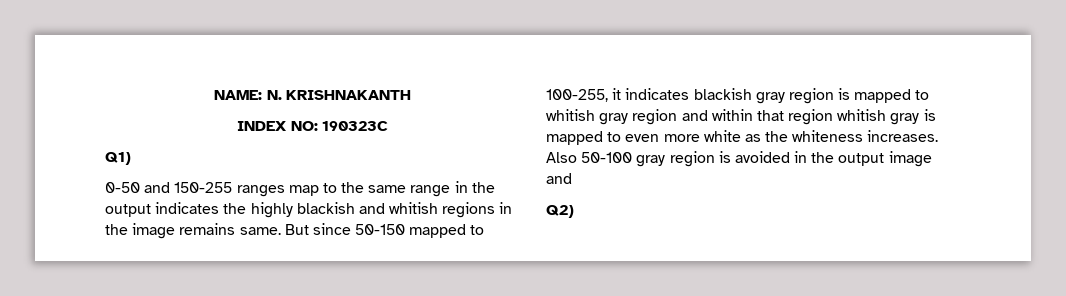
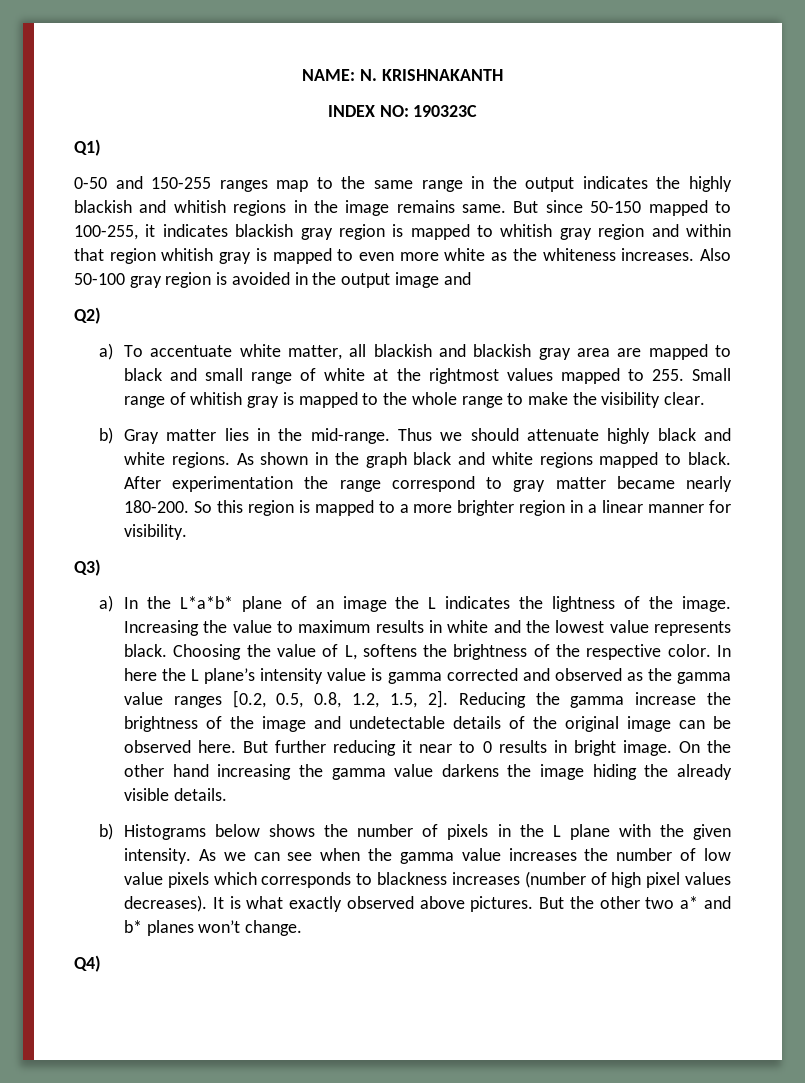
(574, 211) none -> [98,343,732,360] [123,368,732,384] [123,392,706,408] [98,427,732,444] [123,452,731,468] [123,476,732,492] [123,500,731,516] [123,524,187,540] [74,559,101,576] [98,595,732,612] [123,620,731,636] [123,644,732,660] [123,668,731,684] [123,690,731,708] [123,716,731,732] [123,740,732,756] [123,764,732,780] [123,788,227,801] [98,823,731,840] [123,848,732,864] [123,871,732,888] [123,895,731,912] [123,920,303,936] [74,955,101,972] // a) To accentuate white matter, all blackish and blackish gray area are mapped to black and small range of white at the rightmost values mapped to 255. Small range of whitish gray is mapped to the whole range to make the visibility clear. // b) Gray matter lies in the mid-range. Thus we should attenuate highly black and white regions. As shown in the graph black and white regions mapped to black. After experimentation the range correspond to gray matter became nearly 180-200. So this region is mapped to a more brighter region in a linear manner for visibility. // Q3) // a) In the L*a*b* plane of an image the L indicates the lightness of the image. Increasing the value to maximum results in white and the lowest value represents black. Choosing the value of L, softens the brightness of the respective color. In here the L plane’s intensity value is gamma corrected and observed as the gamma value ranges [0.2, 0.5, 0.8, 1.2, 1.5, 2]. Reducing the gamma increase the brightness of the image and undetectable details of the original image can be observed here. But further reducing it near to 0 results in bright image. On the other hand increasing the gamma value darkens the image hiding the already visible details. // b) Histograms below shows the number of pixels in the L plane with the given intensity. As we can see when the gamma value increases the number of low value pixels which corresponds to blackness increases (number of high pixel values decreases). It is what exactly observed above pictures. But the other two a* and b* planes won’t change. // Q4)

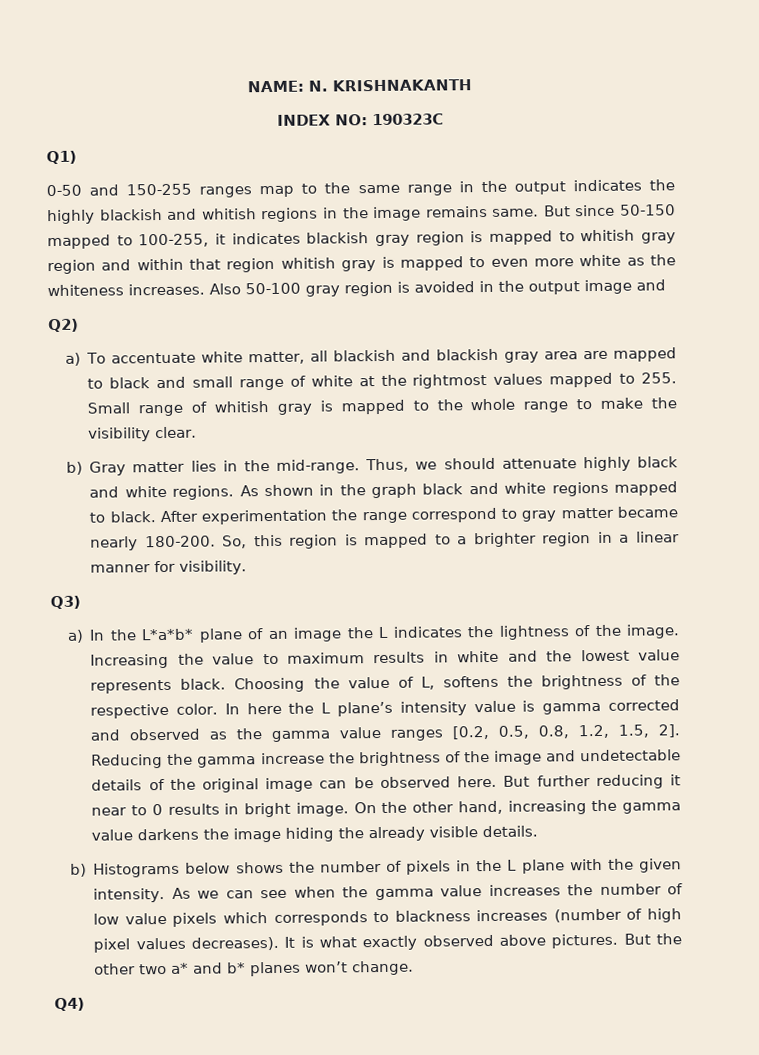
[397,428,432,441] Thus -> [365,458,410,473] Thus,
[193,501,212,513] So -> [222,535,248,549] So,
[413,504,453,513] more -> (468, 540) none
[172,764,209,777] hand -> [457,800,503,815] hand,

